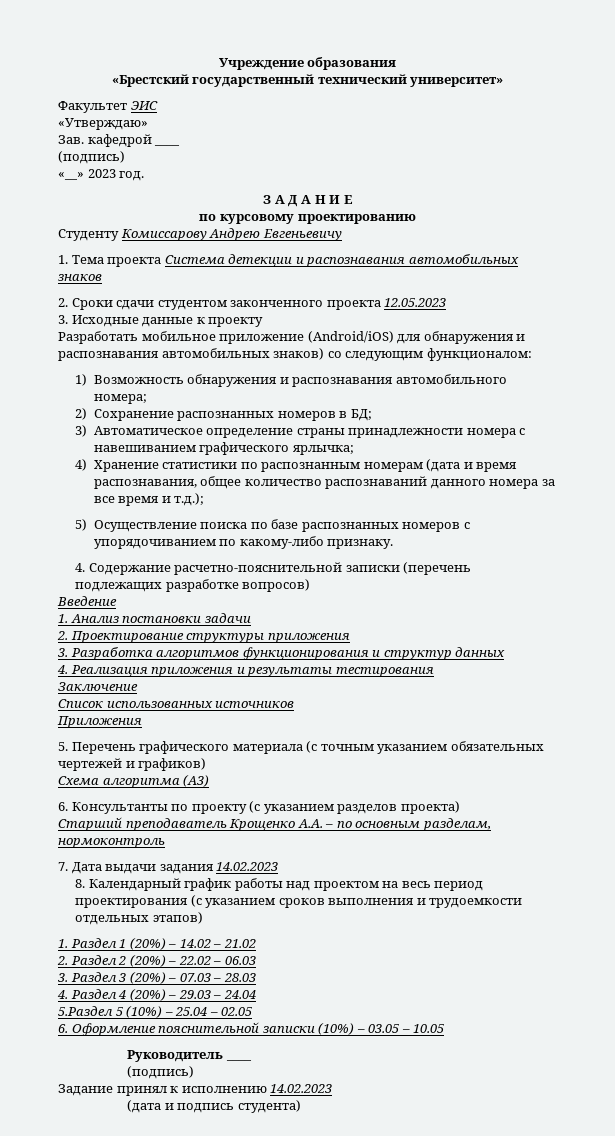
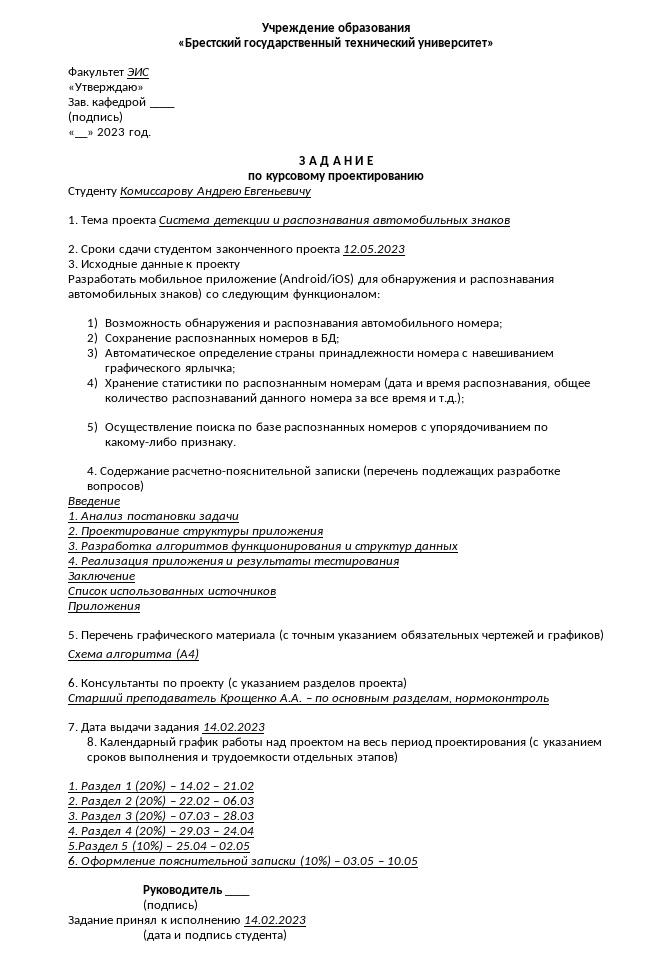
[183,775,210,787] (А3) -> [175,648,199,660] (А4)

